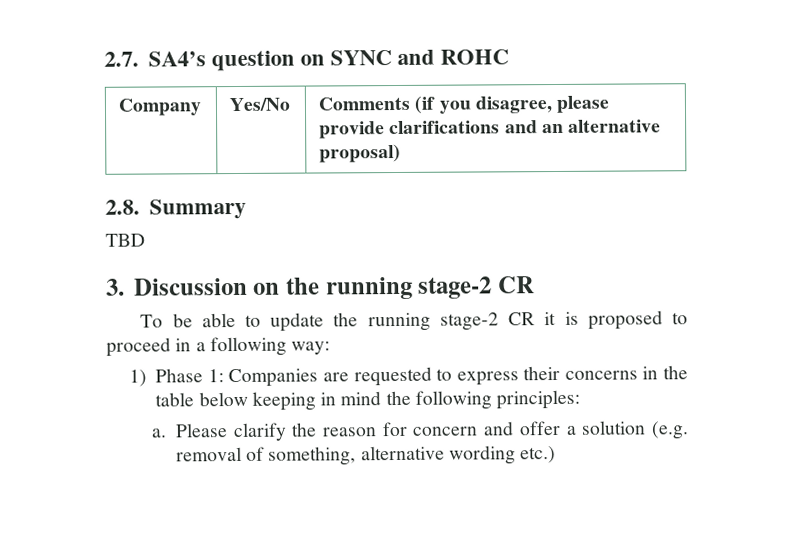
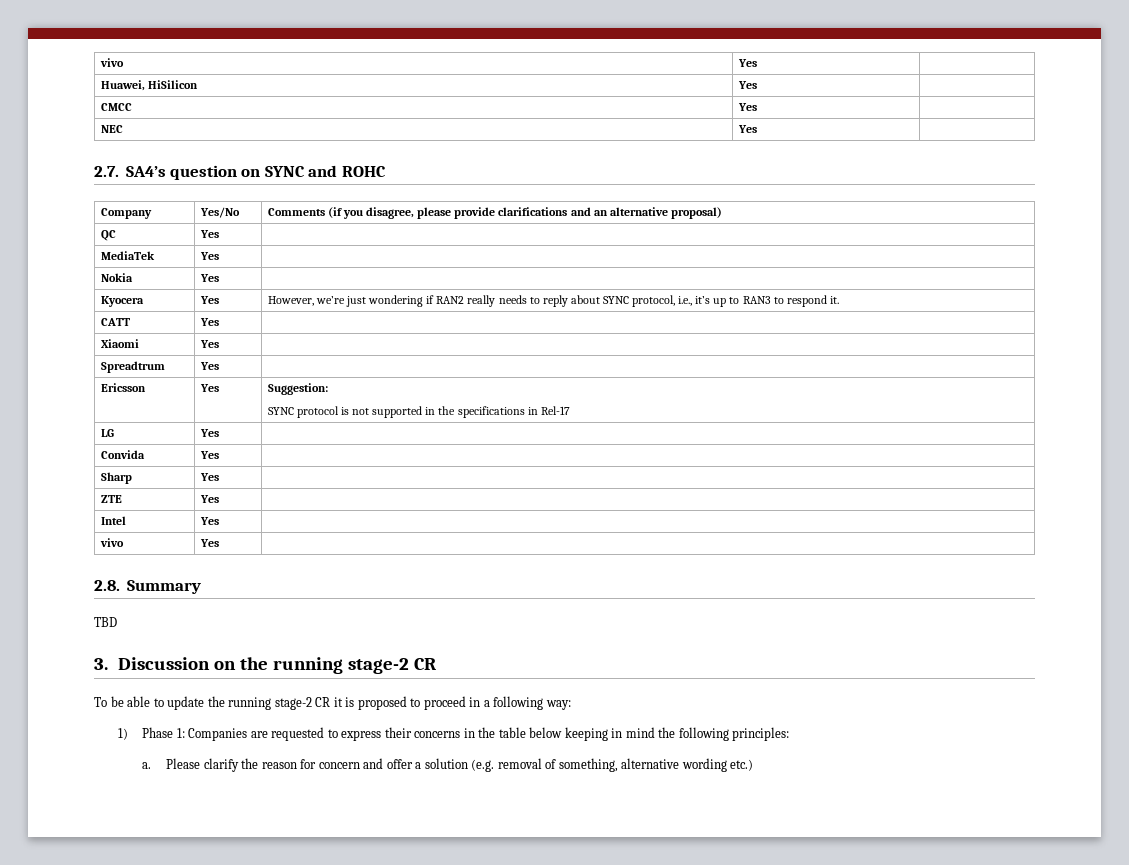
(104, 59) none -> [99,58,124,67] [737,59,757,67] [100,80,198,91] [737,81,757,89] [100,103,132,111] [737,103,757,111] [100,125,123,133] [737,125,757,133] vivo | Yes | // Huawei, HiSilicon | Yes | // CMCC | Yes | // NEC | Yes | //
(402, 153) none -> [100,230,116,241] [199,230,219,238] [100,251,155,260] [199,252,219,260] [100,273,133,282] [199,274,219,282] [100,296,144,307] [199,296,219,304] [267,295,839,307] [100,318,130,326] [199,318,219,326] [100,339,139,348] [199,340,219,348] [100,361,165,373] [199,362,219,370] [100,383,146,392] [199,384,219,392] [267,383,328,395] [267,406,570,418] [100,429,114,437] [199,429,219,437] [100,450,145,459] [199,451,219,459] [100,472,132,484] [199,473,219,481] [100,495,122,503] [199,495,219,503] [100,516,126,525] [199,517,219,525] [99,538,124,547] [199,539,219,547] // QC | Yes | // MediaTek | Yes | // Nokia | Yes | // Kyocera | Yes | However, we’re just wondering if RAN2 really needs to reply about SYNC protocol, i.e., it’s up to RAN3 to respond it. // CATT | Yes | // Xiaomi | Yes | // Spreadtrum | Yes | // Ericsson | Yes | Suggestion: // SYNC protocol is not supported in the specifications in Rel-17 // LG | Yes | // Convida | Yes | // Sharp | Yes | // ZTE | Yes | // Intel | Yes | // vivo | Yes |

